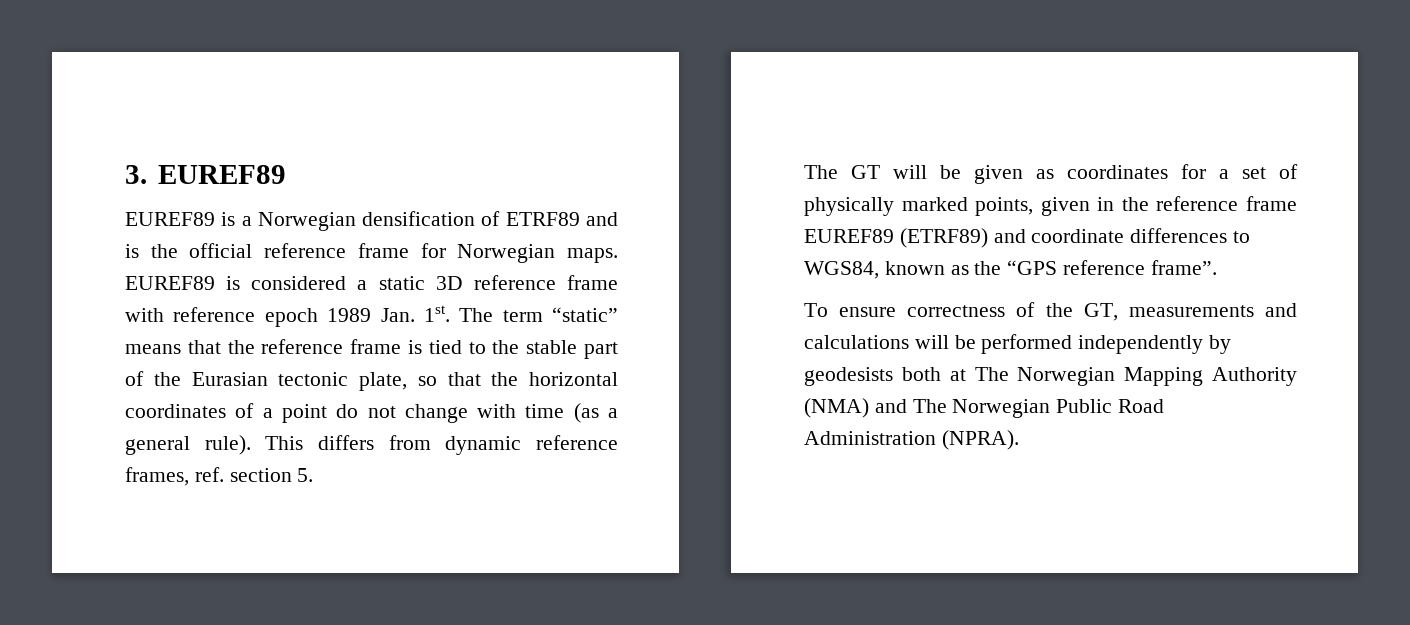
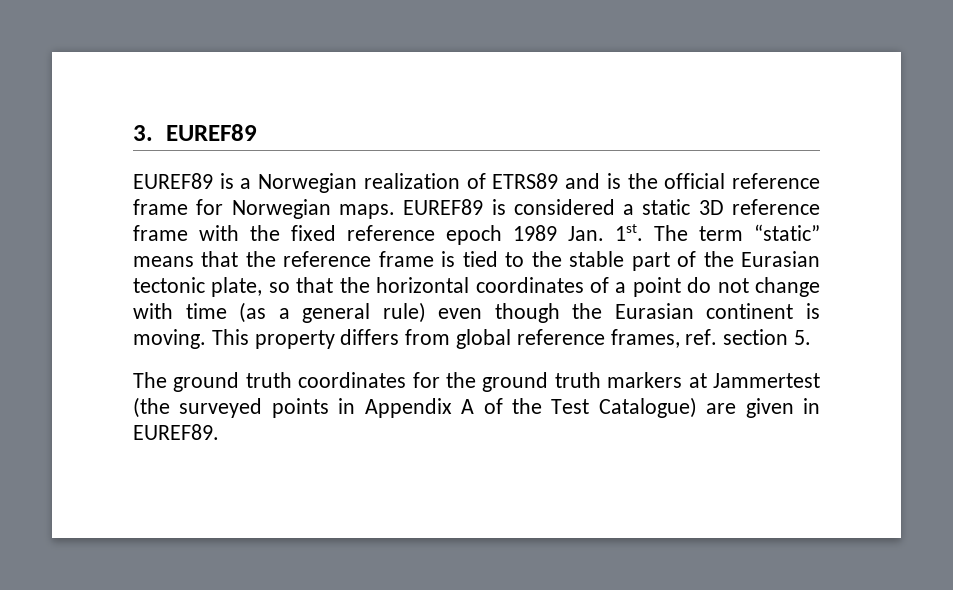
[362,211,580,226] densification of ETRF89 -> [363,173,559,189] realization of ETRS89
(164, 315) none -> [250,225,336,241] the fixed
[204,435,304,455] rule). This -> [382,302,820,323] [133,329,335,349] rule) even though the Eurasian continent is moving. This property
[445,436,522,455] dynamic -> [456,329,512,349] global
[851,164,1298,184] [804,196,1297,216] [804,228,1251,248] [804,260,1217,279] [804,302,1297,321] [804,334,1232,354] [804,367,1297,386] [804,398,1165,418] [804,430,1019,450] GT will be given as coordinates for a set of physically marked points, given in the reference frame EUREF89 (ETRF89) and coordinate differences to WGS84, known as the “GPS reference frame”. // To ensure correctness of the GT, measurements and calculations will be performed independently by geodesists both at The Norwegian Mapping Authority (NMA) and The Norwegian Public Road Administration (NPRA). -> [173,372,820,392] [133,397,820,418] [133,424,219,440] ground truth coordinates for the ground truth markers at Jammertest (the surveyed points in Appendix A of the Test Catalogue) are given in EUREF89.

